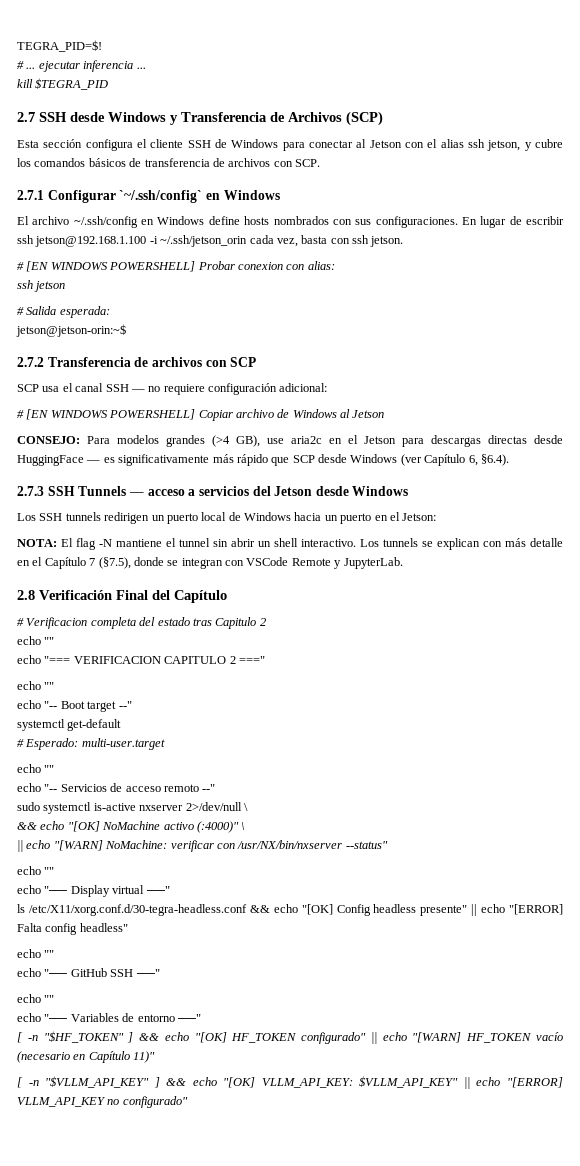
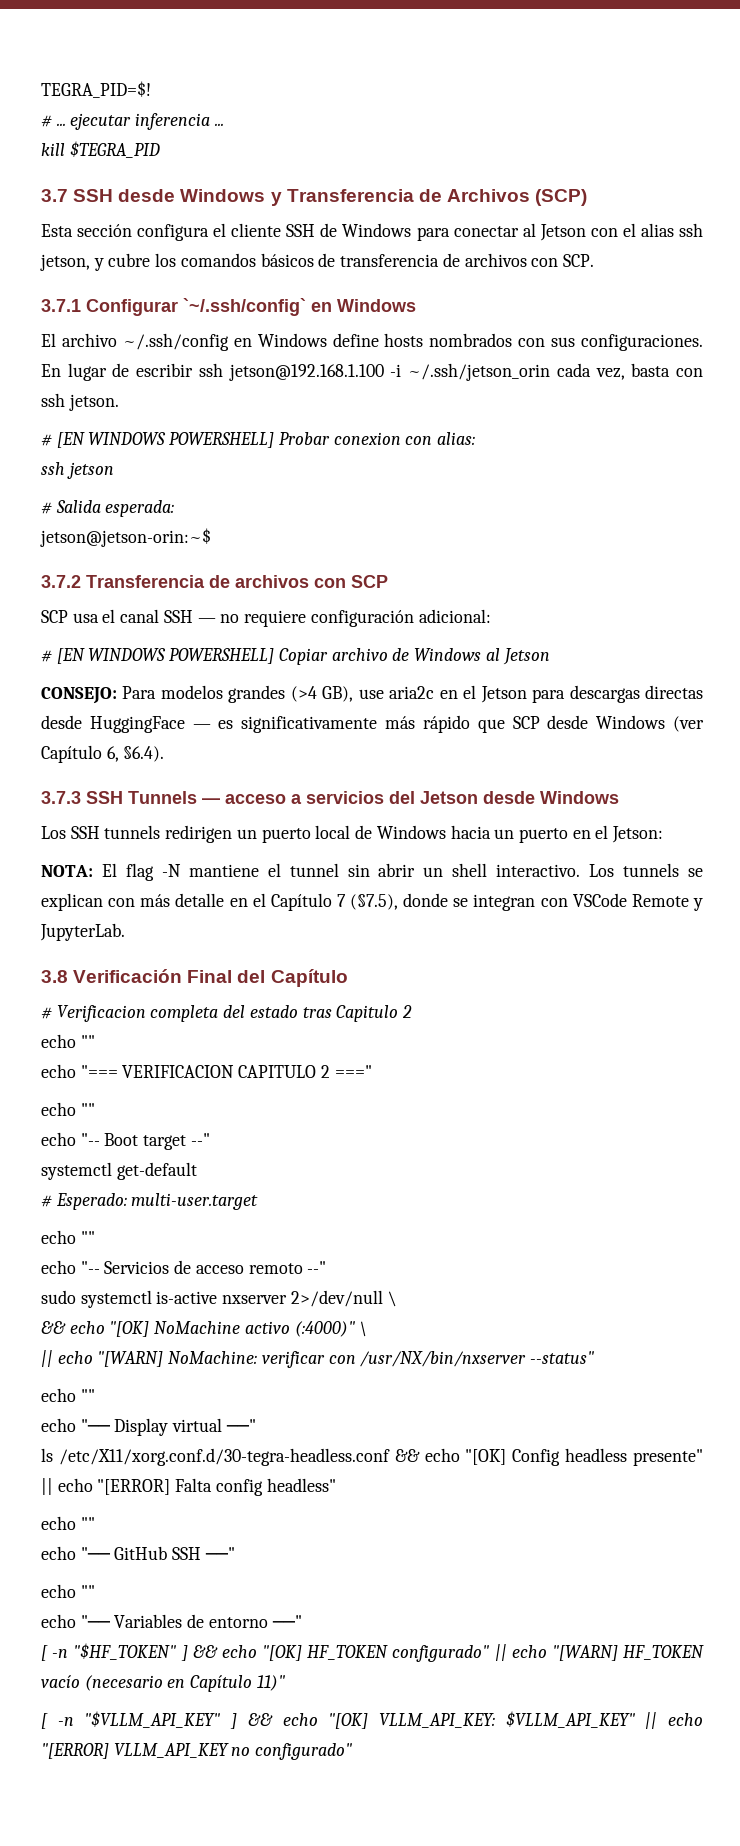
[17,112,35,122] 2.7 -> [41,189,68,202] 3.7
[17,190,44,200] 2.7.1 -> [41,299,81,312] 3.7.1
[17,357,44,367] 2.7.2 -> [41,575,81,588] 3.7.2
[17,486,44,496] 2.7.3 -> [41,791,81,804] 3.7.3
[17,590,35,600] 2.8 -> [41,970,68,983] 3.8

